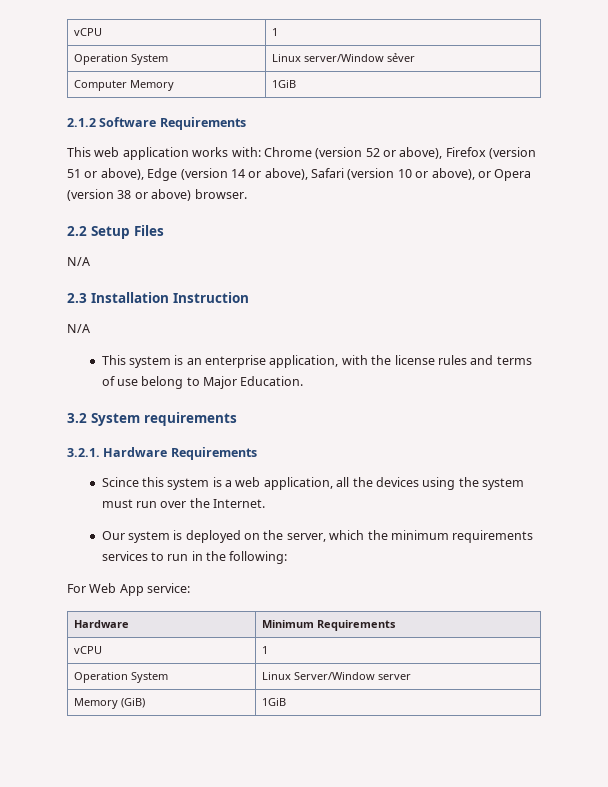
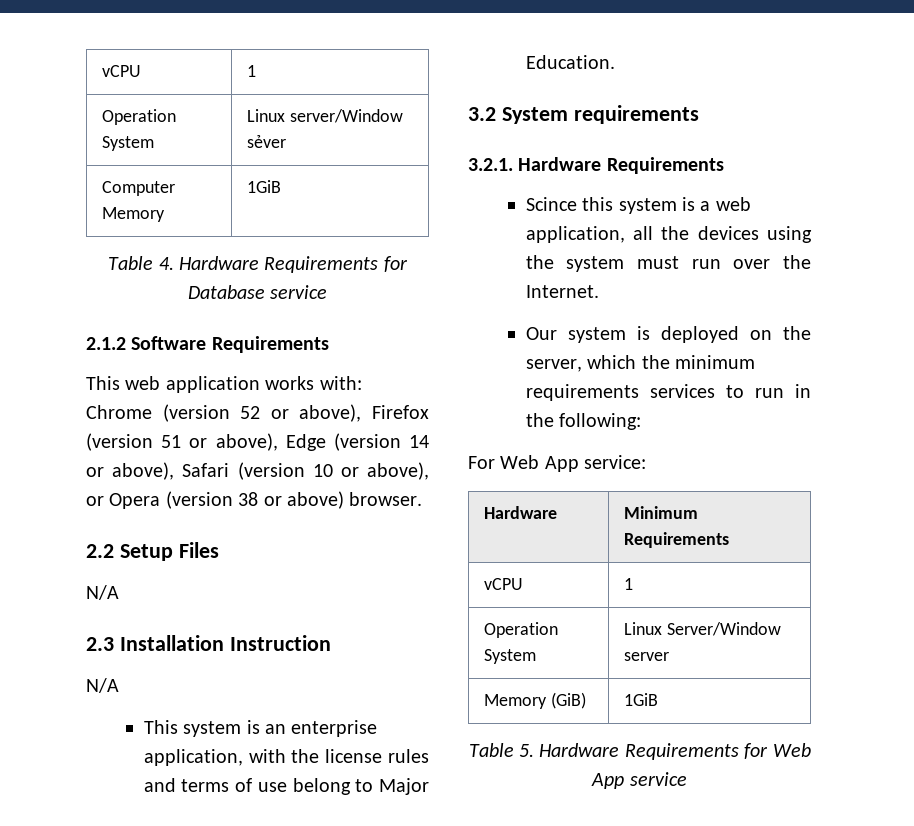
(296, 84) none -> [108,256,408,273] [187,285,328,299] // Table 4. Hardware Requirements for Database service
(286, 702) none -> [468,743,811,760] [591,772,687,789] // Table 5. Hardware Requirements for Web App service

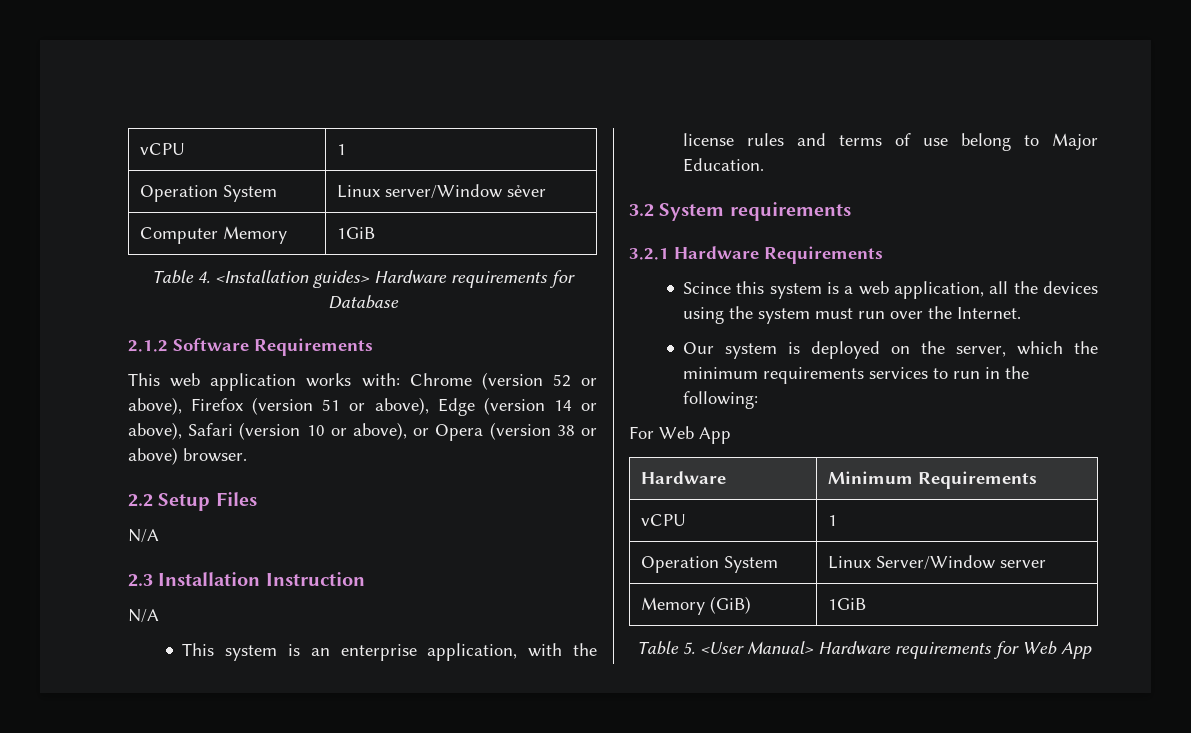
[179,256,379,273] Hardware Requirements -> [215,270,548,288] <Installation guides> Hardware requirements
[270,285,328,299] service -> (399, 302) none
[468,158,513,171] 3.2.1. -> [629,248,669,260] 3.2.1
[584,455,647,469] service: -> (731, 435) none
[539,743,739,760] Hardware Requirements -> [699,641,992,659] <User Manual> Hardware requirements
[629,772,687,786] service -> (1092, 650) none

